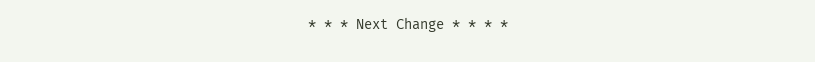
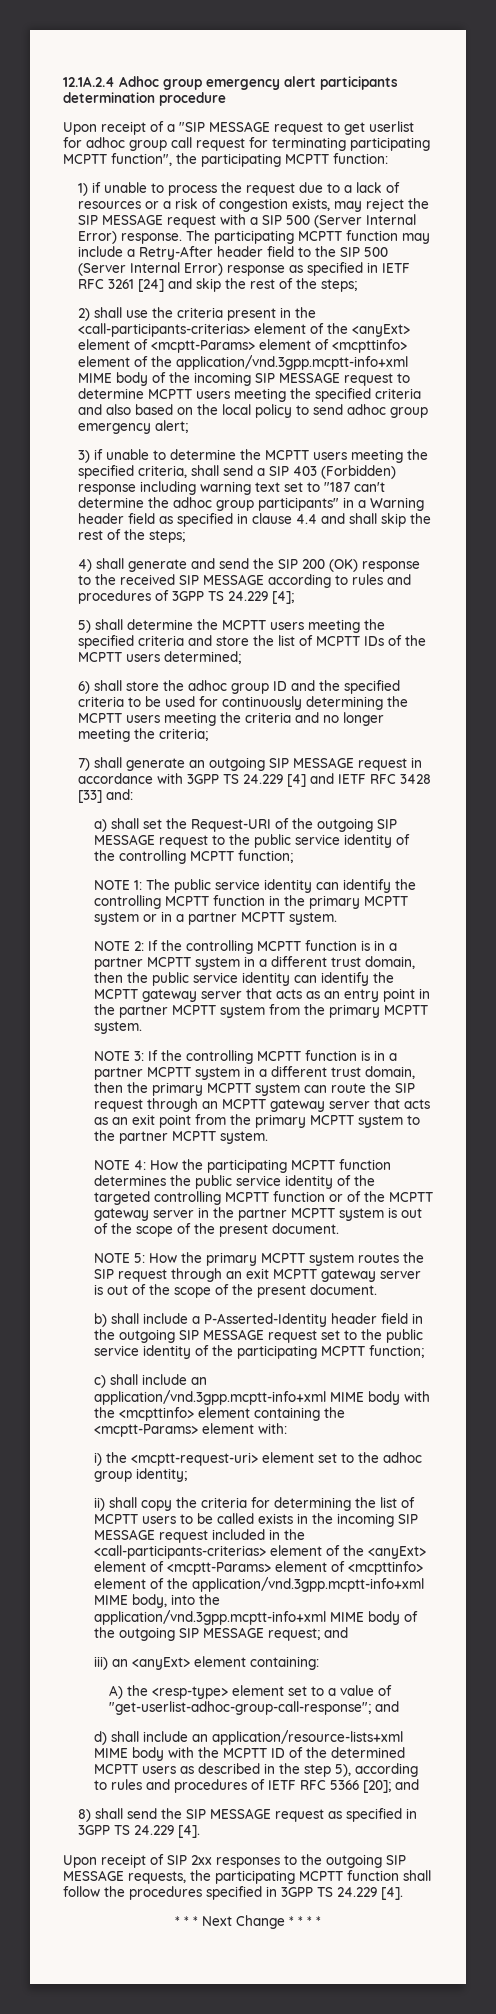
(307, 24) none -> [63,76,398,90] [63,92,226,106] [63,121,414,135] [63,137,430,151] [63,153,388,167] [78,182,401,196] [78,198,430,212] [78,214,417,228] [78,230,431,244] [78,246,389,260] [78,262,411,276] [78,278,358,292] [78,307,317,321] [78,323,411,337] [78,339,408,353] [78,355,409,370] [78,372,411,386] [78,388,422,402] [78,404,429,418] [78,420,189,434] [78,449,429,463] [78,465,397,479] [78,481,386,495] [78,497,425,511] [78,513,432,527] [78,529,186,543] [78,558,421,572] [78,574,412,588] [78,590,295,604] [78,619,386,633] [78,635,427,649] [78,651,242,664] [78,680,401,694] [78,696,409,710] [78,712,385,726] [78,728,209,742] [78,757,423,771] [78,773,432,787] [78,789,134,803] [93,818,397,832] [93,834,410,848] [93,850,293,864] [93,879,416,893] [93,895,408,909] [93,911,337,925] [93,940,397,954] [93,956,415,970] [93,972,394,986] [93,988,430,1002] [93,1004,428,1018] [93,1021,142,1034] [93,1050,397,1064] [93,1066,415,1080] [93,1082,415,1096] [93,1098,430,1112] [93,1114,420,1128] [93,1130,268,1144] [93,1159,391,1173] [93,1175,375,1189] [93,1191,433,1205] [93,1207,422,1221] [93,1223,339,1237] [93,1252,424,1266] [93,1268,421,1282] [93,1284,377,1298] [93,1313,423,1327] [93,1329,423,1343] [93,1345,424,1359] [93,1374,207,1388] [93,1390,430,1405] [93,1407,345,1421] [93,1423,287,1437] [93,1452,422,1466] [93,1468,187,1482] [93,1497,415,1511] [93,1513,418,1527] [93,1529,305,1543] [93,1545,426,1559] [93,1561,423,1575] [93,1577,424,1592] [93,1594,220,1608] [93,1610,418,1625] [93,1627,348,1641] [93,1656,319,1670] [109,1685,393,1699] [109,1701,400,1715] [93,1730,403,1745] [93,1747,405,1761] [93,1763,418,1777] [93,1779,419,1793] [78,1808,418,1822] [78,1825,201,1838] [63,1854,406,1868] [63,1870,431,1884] [63,1886,403,1900] 12.1A.2.4 Adhoc group emergency alert participants determination procedure // Upon receipt of a "SIP MESSAGE request to get userlist for adhoc group call request for terminating participating MCPTT function", the participating MCPTT function: // 1) if unable to process the request due to a lack of resources or a risk of congestion exists, may reject the SIP MESSAGE request with a SIP 500 (Server Internal Error) response. The participating MCPTT function may include a Retry-After header field to the SIP 500 (Server Internal Error) response as specified in IETF RFC 3261 [24] and skip the rest of the steps; // 2) shall use the criteria present in the <call-participants-criterias> element of the <anyExt> element of <mcptt-Params> element of <mcpttinfo> element of the application/vnd.3gpp.mcptt-info+xml MIME body of the incoming SIP MESSAGE request to determine MCPTT users meeting the specified criteria and also based on the local policy to send adhoc group emergency alert; // 3) if unable to determine the MCPTT users meeting the specified criteria, shall send a SIP 403 (Forbidden) response including warning text set to "187 can't determine the adhoc group participants" in a Warning header field as specified in clause 4.4 and shall skip the rest of the steps; // 4) shall generate and send the SIP 200 (OK) response to the received SIP MESSAGE according to rules and procedures of 3GPP TS 24.229 [4]; // 5) shall determine the MCPTT users meeting the specified criteria and store the list of MCPTT IDs of the MCPTT users determined; // 6) shall store the adhoc group ID and the specified criteria to be used for continuously determining the MCPTT users meeting the criteria and no longer meeting the criteria; // 7) shall generate an outgoing SIP MESSAGE request in accordance with 3GPP TS 24.229 [4] and IETF RFC 3428 [33] and: // a) shall set the Request-URI of the outgoing SIP MESSAGE request to the public service identity of the controlling MCPTT function; // NOTE 1: The public service identity can identify the controlling MCPTT function in the primary MCPTT system or in a partner MCPTT system. // NOTE 2: If the controlling MCPTT function is in a partner MCPTT system in a different trust domain, then the public service identity can identify the MCPTT gateway server that acts as an entry point in the partner MCPTT system from the primary MCPTT system. // NOTE 3: If the controlling MCPTT function is in a partner MCPTT system in a different trust domain, then the primary MCPTT system can route the SIP request through an MCPTT gateway server that acts as an exit point from the primary MCPTT system to the partner MCPTT system. // NOTE 4: How the participating MCPTT function determines the public service identity of the targeted controlling MCPTT function or of the MCPTT gateway server in the partner MCPTT system is out of the scope of the present document. // NOTE 5: How the primary MCPTT system routes the SIP request through an exit MCPTT gateway server is out of the scope of the present document. // b) shall include a P-Asserted-Identity header field in the outgoing SIP MESSAGE request set to the public service identity of the participating MCPTT function; // c) shall include an application/vnd.3gpp.mcptt-info+xml MIME body with the <mcpttinfo> element containing the <mcptt-Params> element with: // i) the <mcptt-request-uri> element set to the adhoc group identity; // ii) shall copy the criteria for determining the list of MCPTT users to be called exists in the incoming SIP MESSAGE request included in the <call-participants-criterias> element of the <anyExt> element of <mcptt-Params> element of <mcpttinfo> element of the application/vnd.3gpp.mcptt-info+xml MIME body, into the application/vnd.3gpp.mcptt-info+xml MIME body of the outgoing SIP MESSAGE request; and // iii) an <anyExt> element containing: // A) the <resp-type> element set to a value of "get-userlist-adhoc-group-call-response"; and // d) shall include an application/resource-lists+xml MIME body with the MCPTT ID of the determined MCPTT users as described in the step 5), according to rules and procedures of IETF RFC 5366 [20]; and // 8) shall send the SIP MESSAGE request as specified in 3GPP TS 24.229 [4]. // Upon receipt of SIP 2xx responses to the outgoing SIP MESSAGE requests, the participating MCPTT function shall follow the procedures specified in 3GPP TS 24.229 [4]. //

